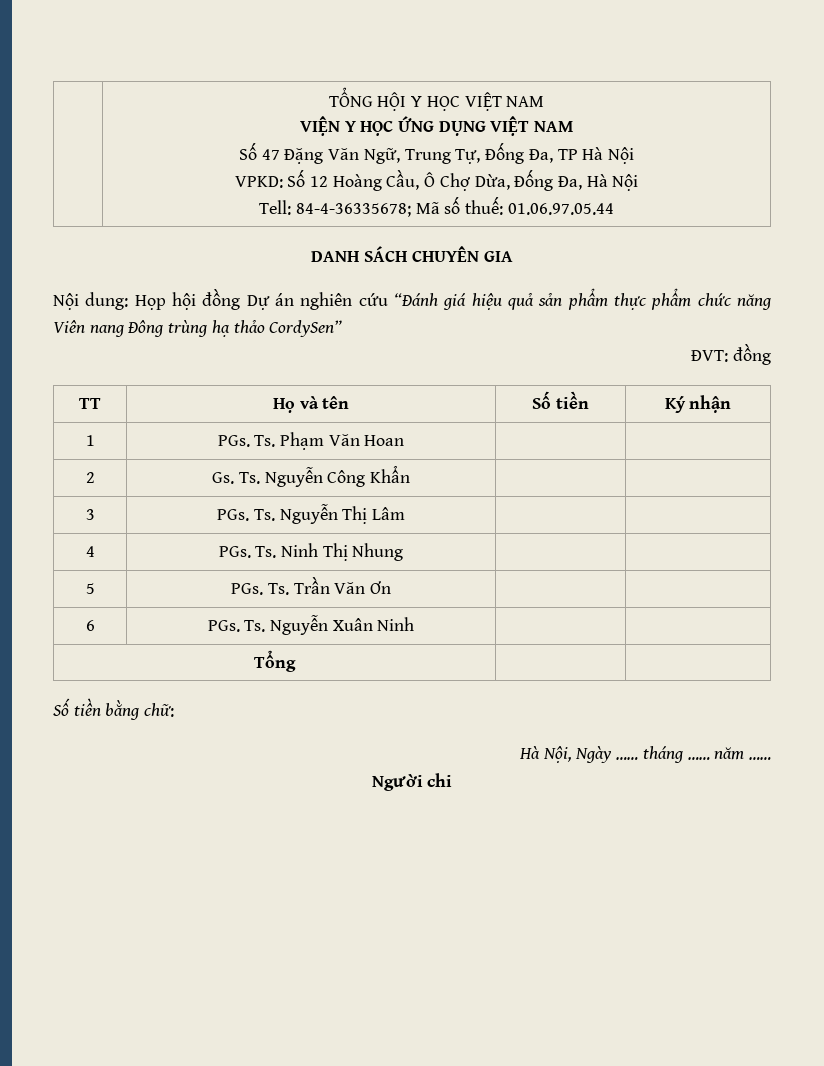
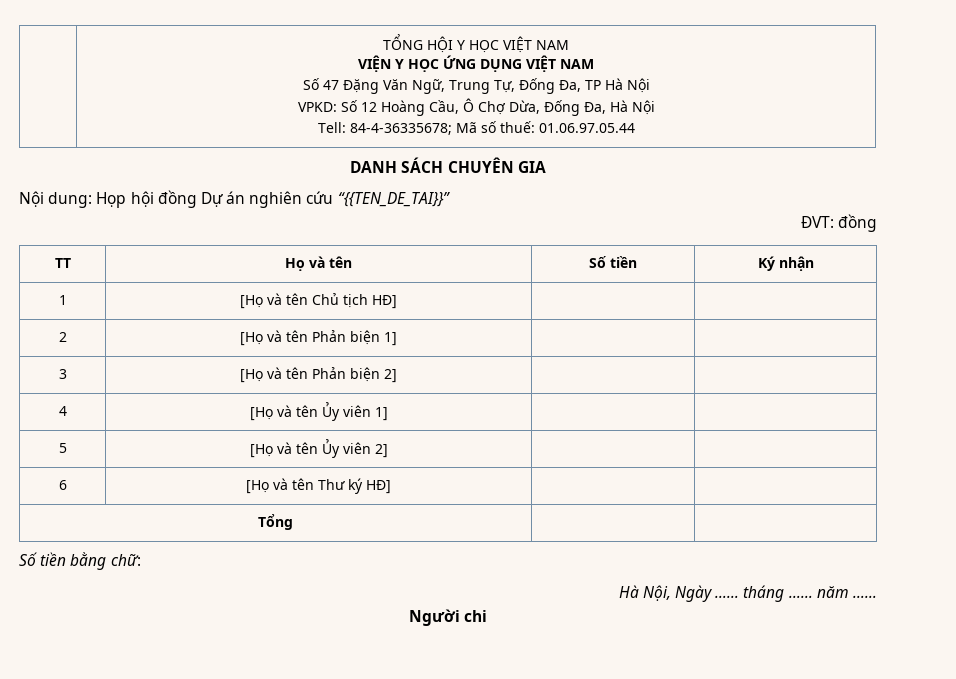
[394,288,772,310] [53,320,343,337] “Đánh giá hiệu quả sản phẩm thực phẩm chức năng Viên nang Đông trùng hạ thảo CordySen” -> [337,192,450,207] “{{TEN_DE_TAI}}”
[217,432,405,450] [85,472,95,483] [212,465,410,487] [85,509,95,520] [217,503,405,524] [85,546,95,557] [218,543,404,561] [85,583,95,594] [231,576,391,595] [85,620,95,631] [207,614,415,635] PGs. Ts. Phạm Văn Hoan | | // 2 | Gs. Ts. Nguyễn Công Khẩn | | // 3 | PGs. Ts. Nguyễn Thị Lâm | | // 4 | PGs. Ts. Ninh Thị Nhung | | // 5 | PGs. Ts. Trần Văn Ơn | | // 6 | PGs. Ts. Nguyễn Xuân Ninh -> [240,293,397,309] [58,332,67,342] [240,330,397,346] [58,369,67,379] [240,367,397,383] [58,406,67,416] [249,402,388,421] [58,443,67,453] [249,439,388,458] [58,480,67,490] [246,478,391,494] [Họ và tên Chủ tịch HĐ] | | // 2 | [Họ và tên Phản biện 1] | | // 3 | [Họ và tên Phản biện 2] | | // 4 | [Họ và tên Ủy viên 1] | | // 5 | [Họ và tên Ủy viên 2] | | // 6 | [Họ và tên Thư ký HĐ]

